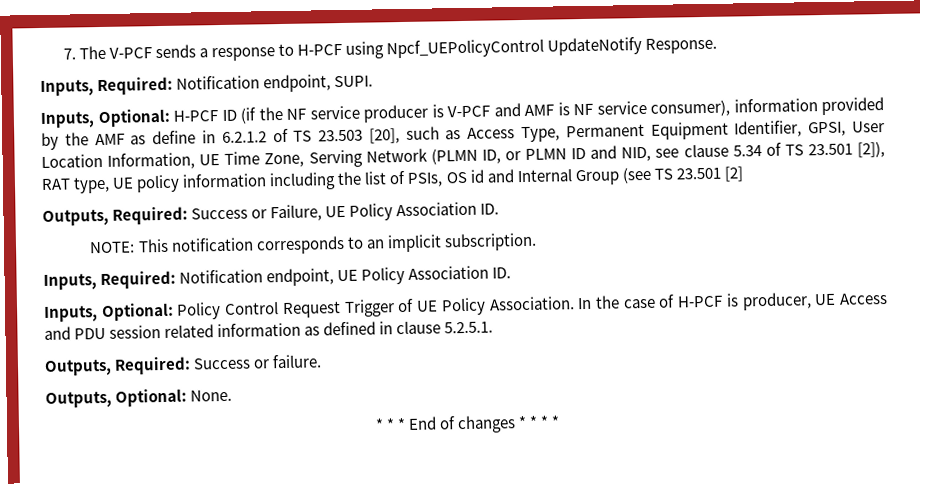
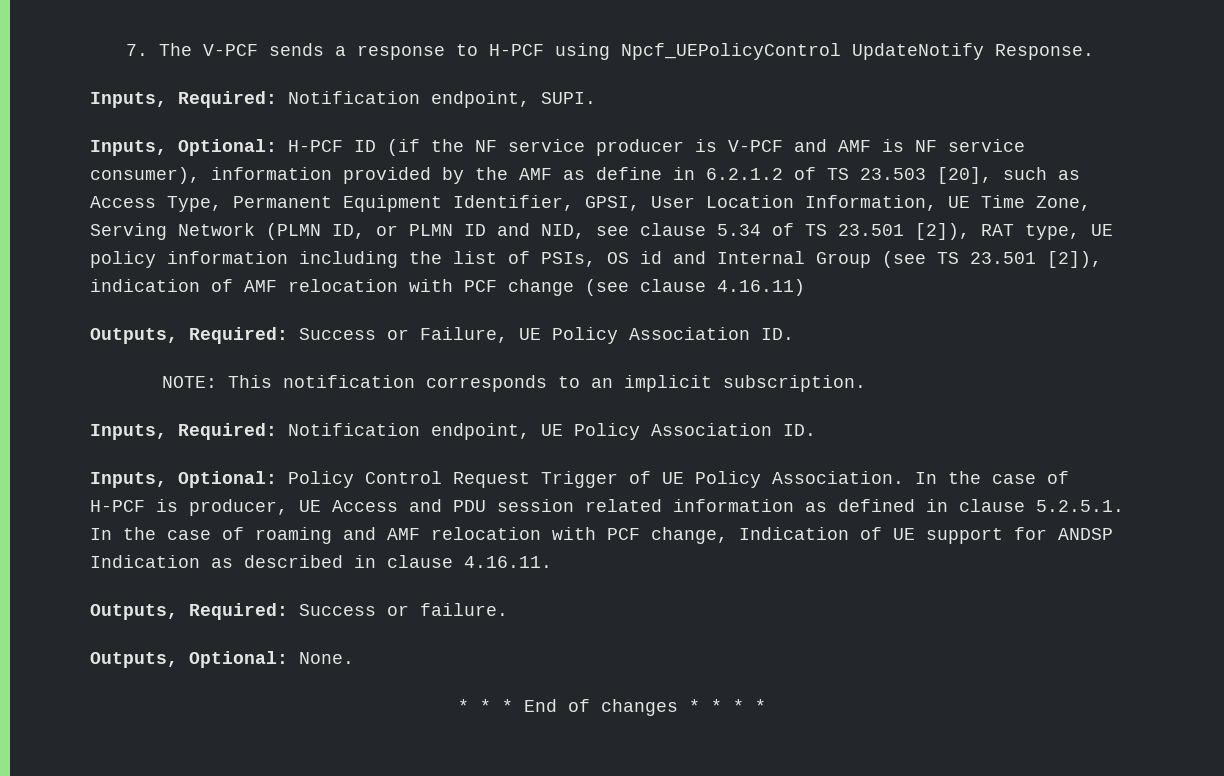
[723,166,744,182] [2] -> [1047,251,1102,268] [90,279,805,296] [2]), indication of AMF relocation with PCF change (see clause 4.16.11)
(494, 327) none -> [90,527,1113,544] [90,555,552,568] In the case of roaming and AMF relocation with PCF change, Indication of UE support for ANDSP Indication as described in clause 4.16.11.

